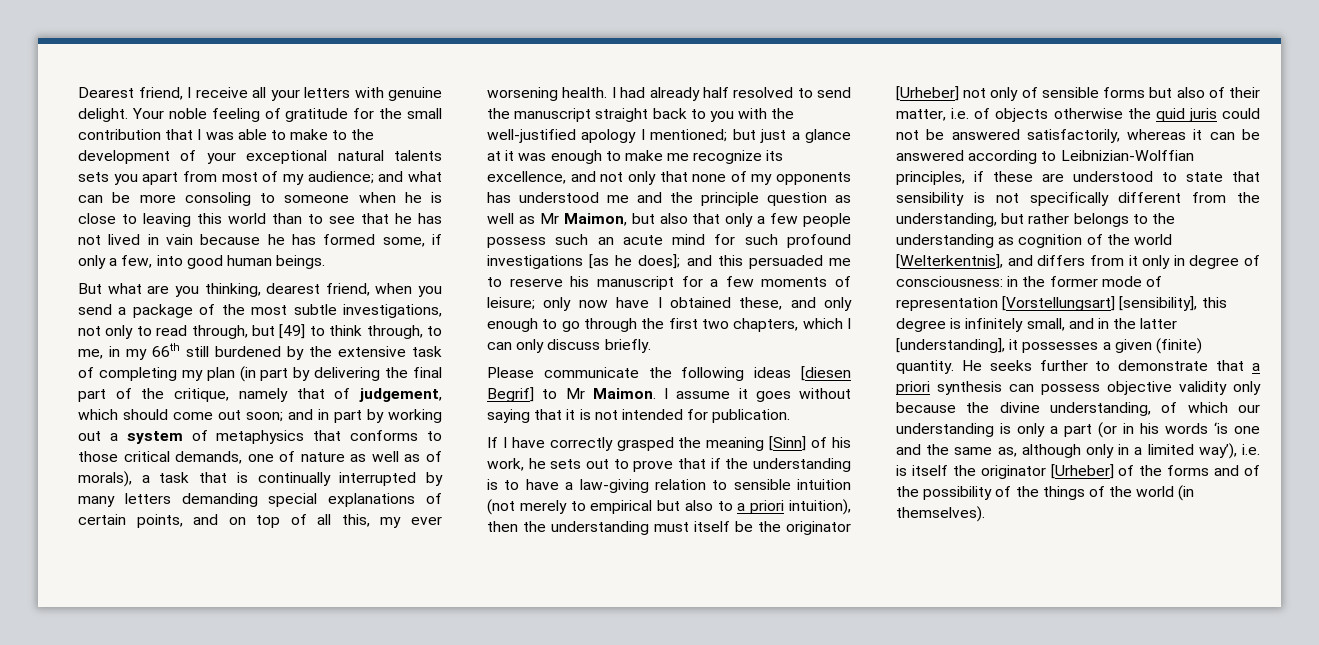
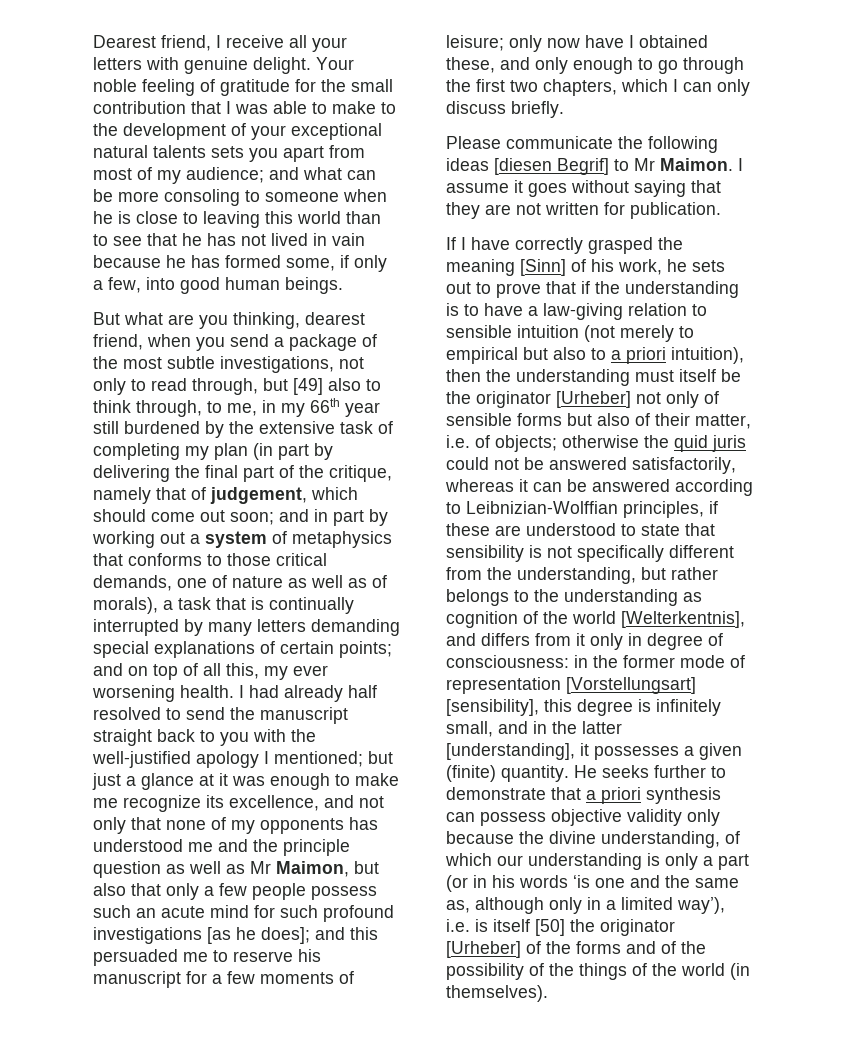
(306, 331) none -> [328,378,361,391] also
(180, 350) none -> [345,402,380,417] year
[136,514,183,528] points, -> [339,641,392,658] points;
[566,409,683,420] it is not intended -> [446,202,599,219] they are not written
[995,108,1049,122] objects -> [495,435,557,452] objects;
(948, 470) none -> [535,919,565,936] [50]

